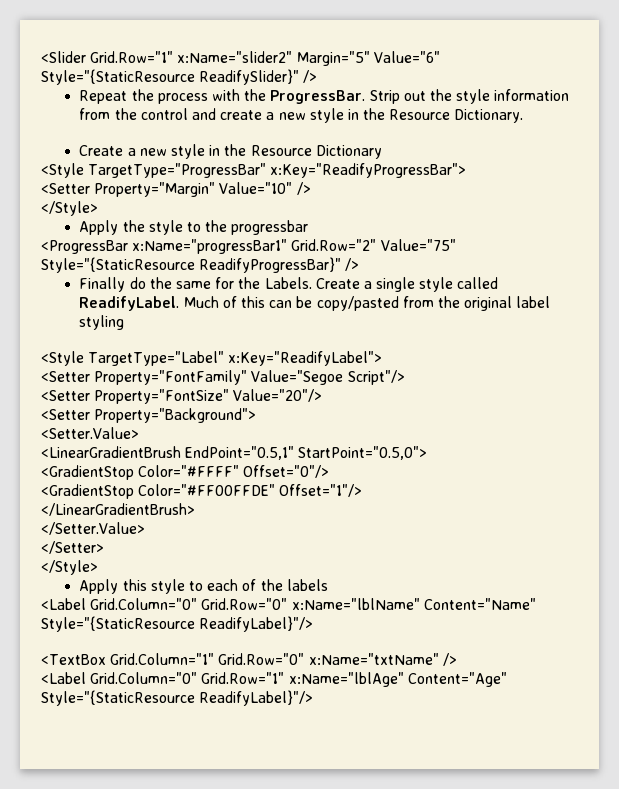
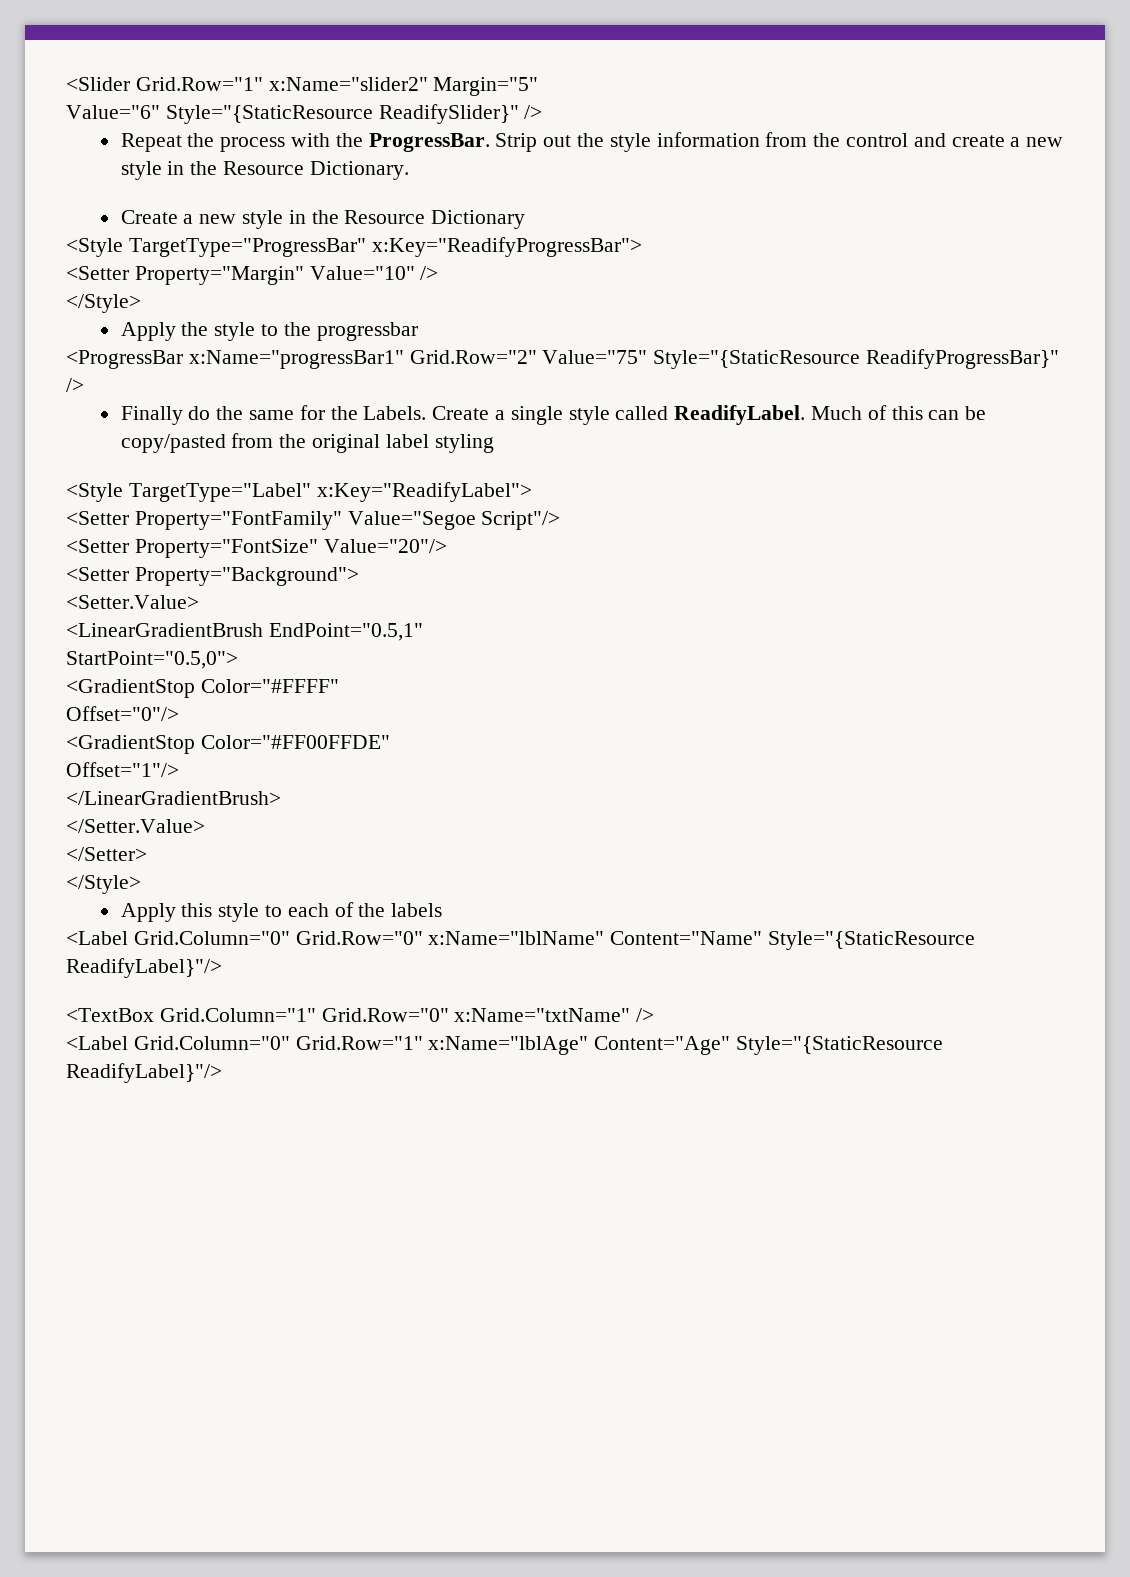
(370, 58) none -> (539, 86) //
(295, 453) none -> (423, 632) //
(240, 471) none -> (339, 686) //
(276, 490) none -> (390, 742) //

